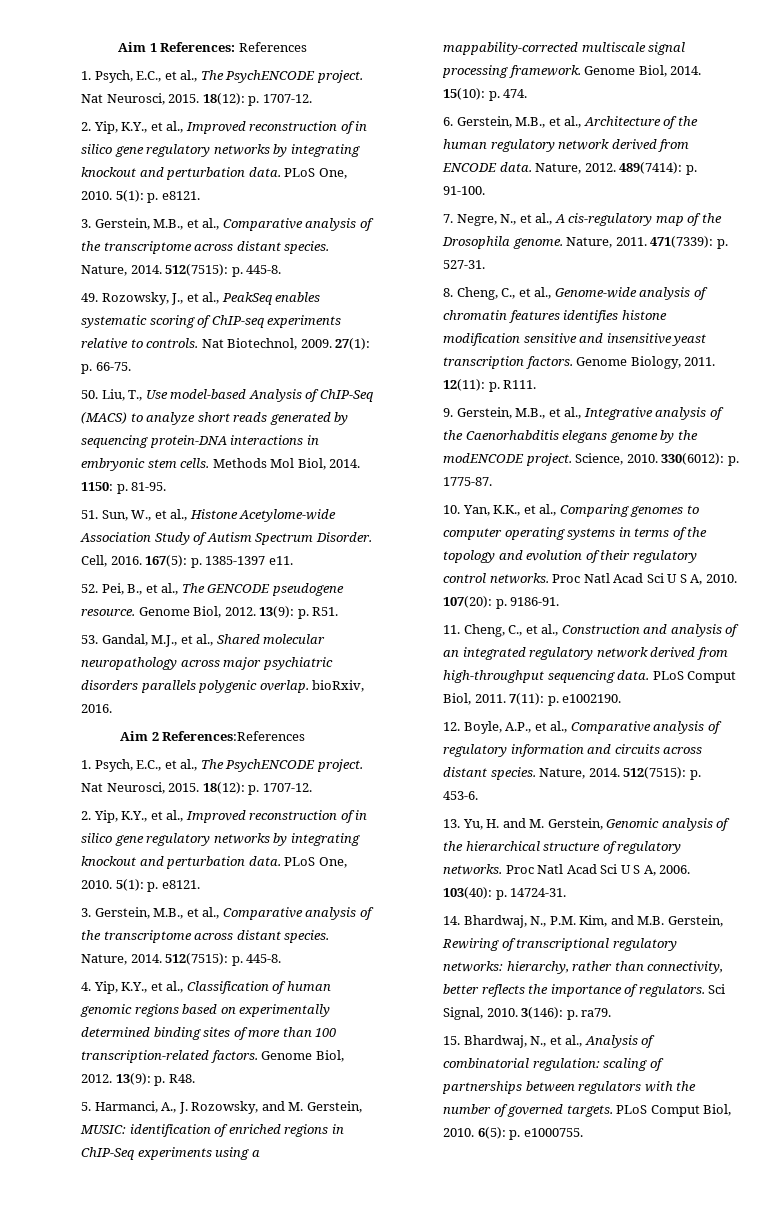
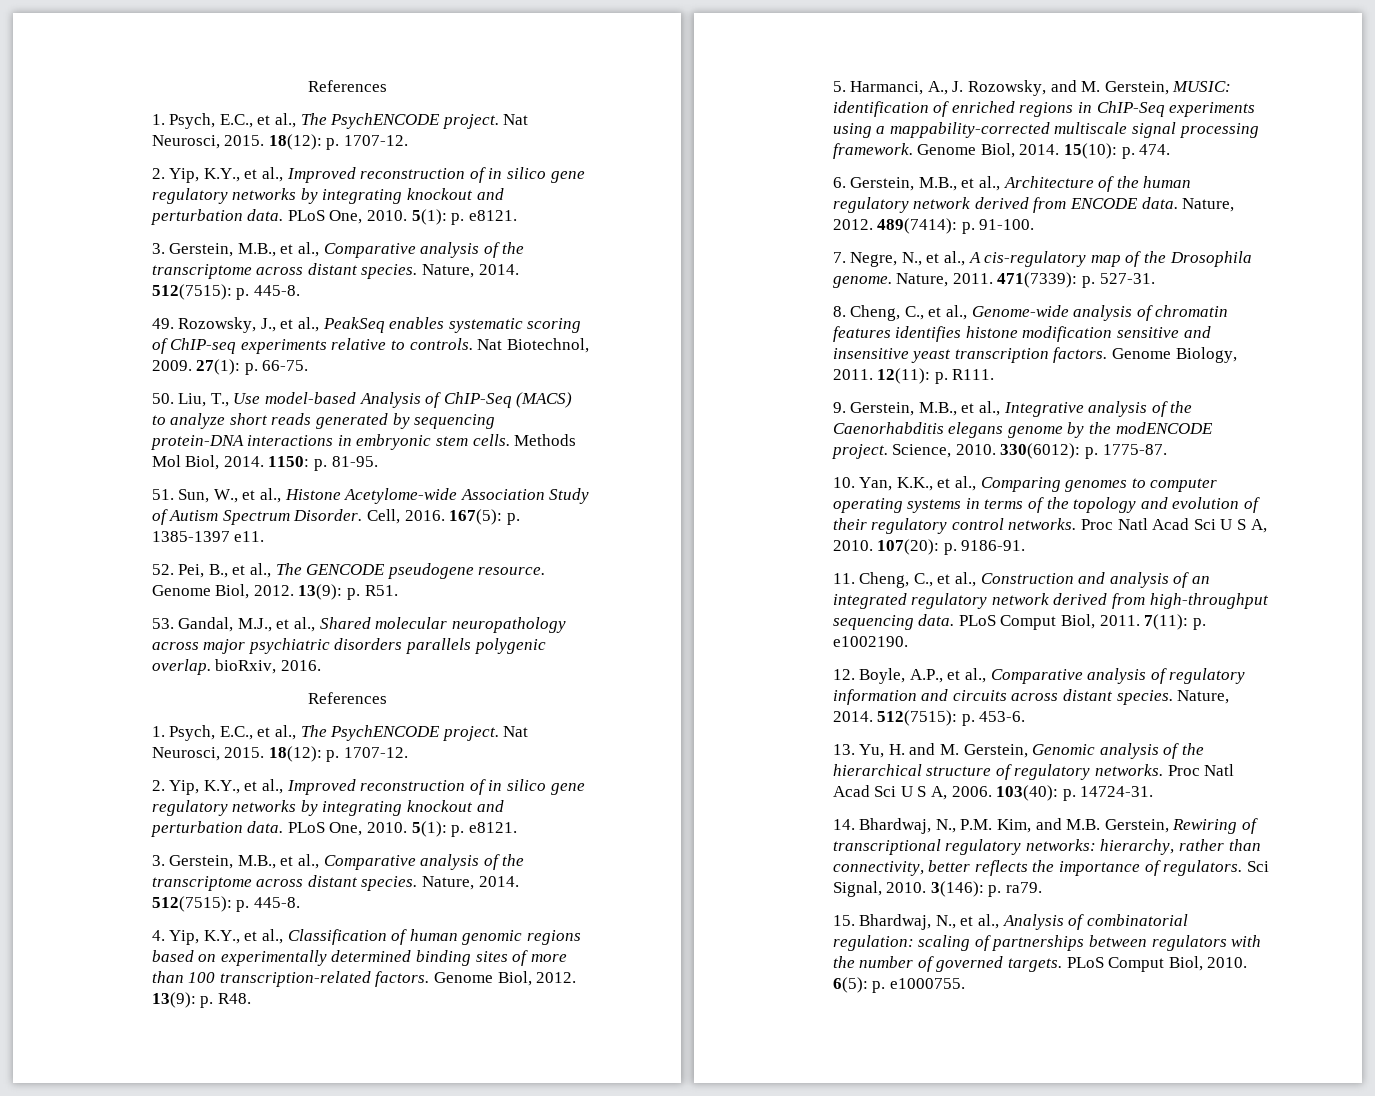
[118,42,236,52] Aim 1 References: -> (307, 86) none
[119,731,306,741] Aim 2 References:References -> [307,692,387,704] References

